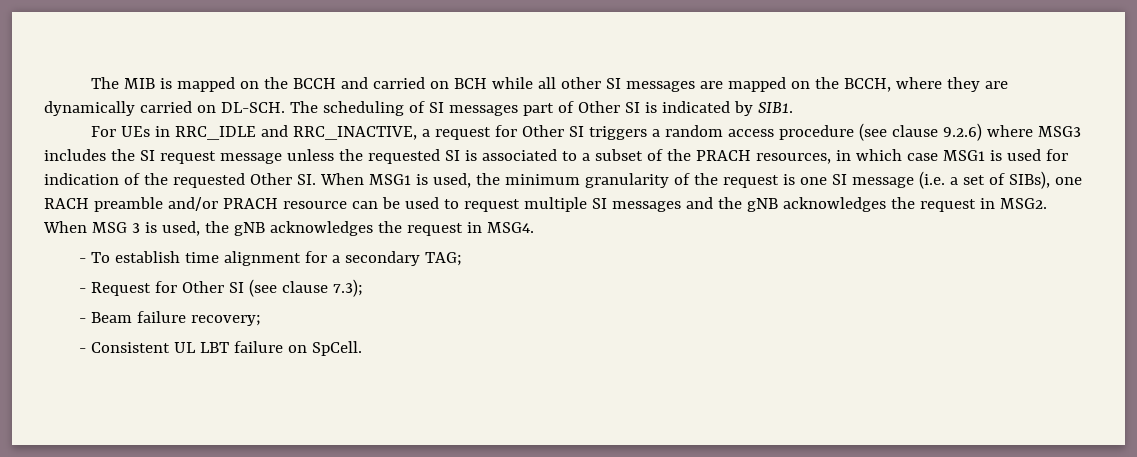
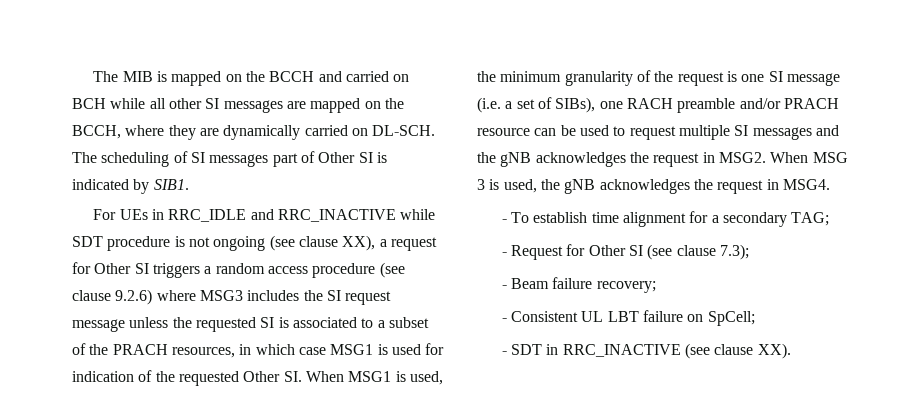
[292,126,417,140] RRC_INACTIVE, -> [278,209,436,222] [72,235,376,251] RRC_INACTIVE while SDT procedure is not ongoing (see clause XX),
[312,341,363,356] SpCell. -> [707,311,755,326] [501,343,791,359] SpCell; // - SDT in RRC_INACTIVE (see clause XX).

